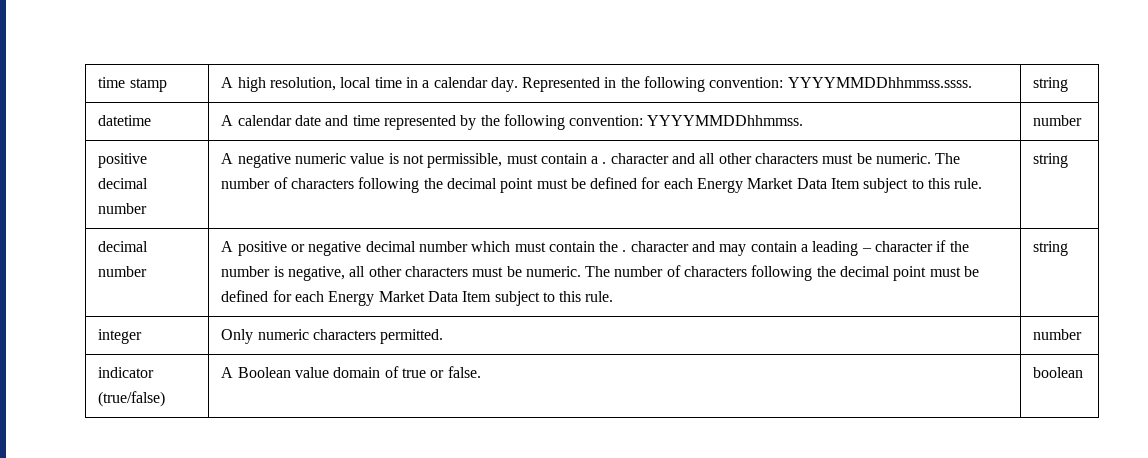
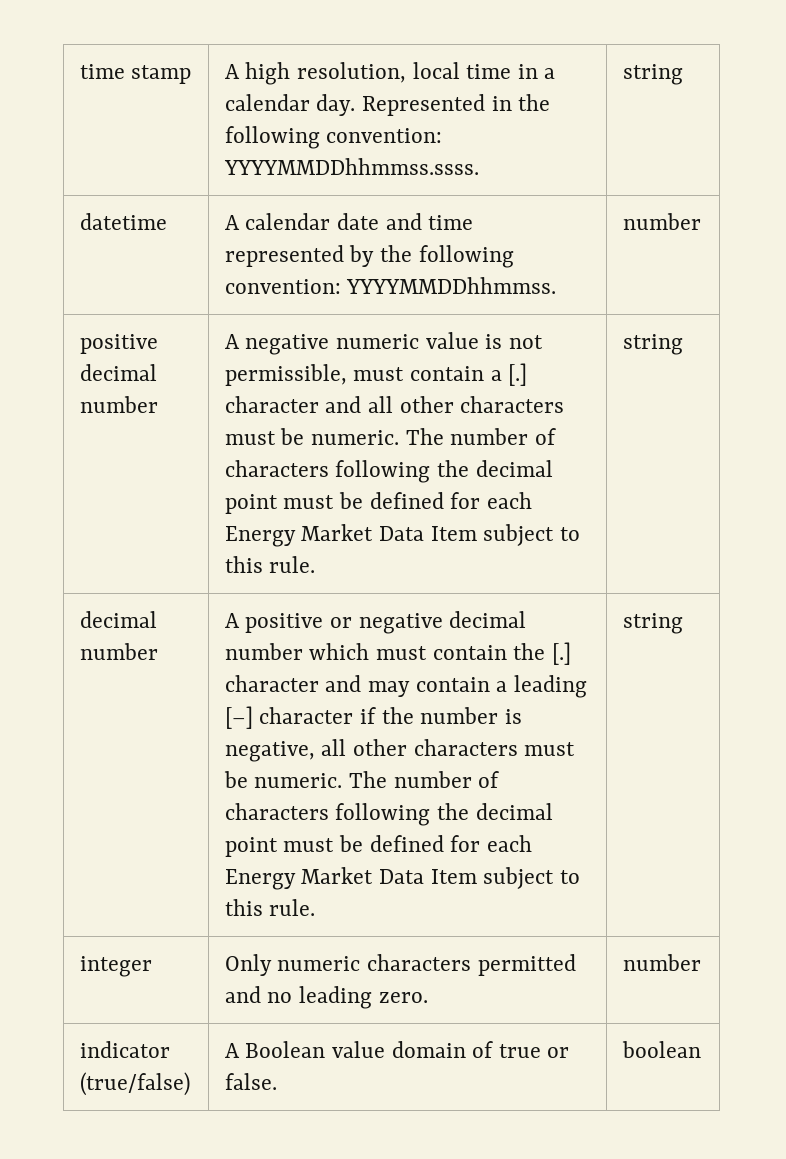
[602,162,607,164] . -> [508,363,528,386] [.]
[622,250,627,252] . -> [551,642,571,665] [.]
[861,248,872,252] – -> [224,706,253,729] [–]
[380,329,444,344] permitted. -> [477,954,576,976] [224,986,428,1009] permitted and no leading zero.

